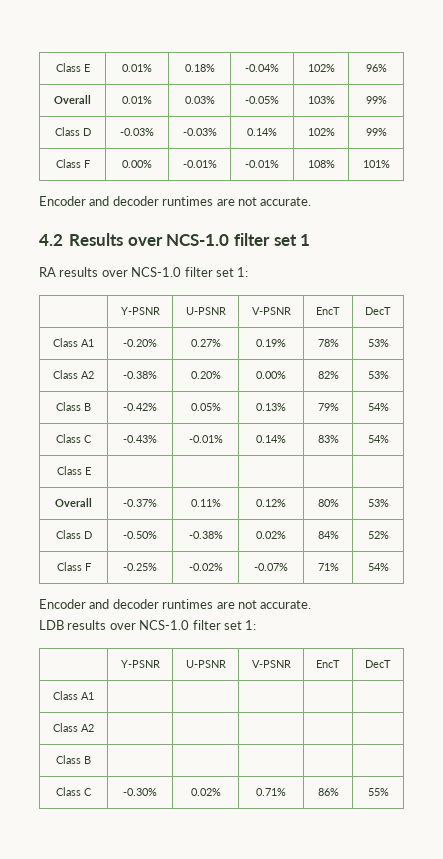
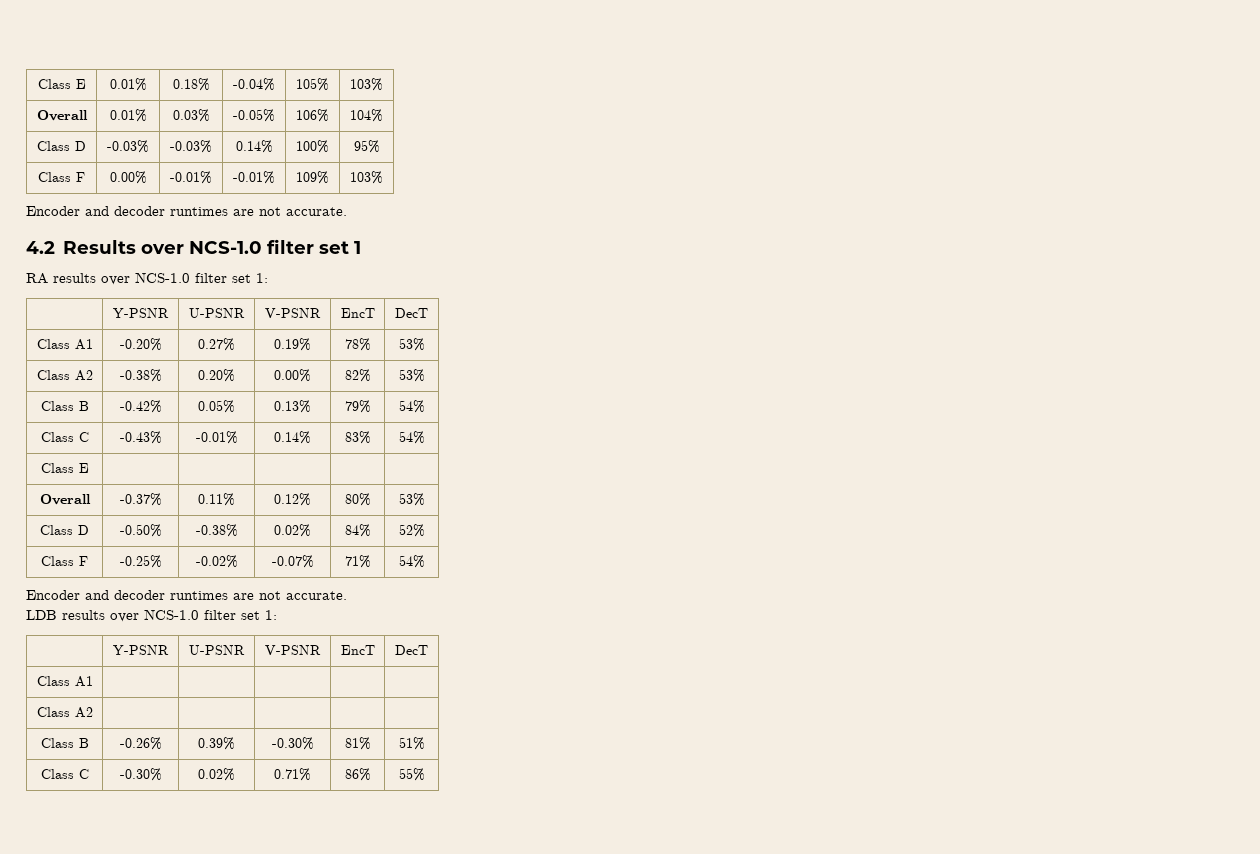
[307,64,335,72] [365,64,387,72] 102% | 96% -> [296,78,329,91] [350,78,383,91] 105% | 103%
[307,96,335,104] [365,96,387,104] 103% | 99% -> [296,109,329,122] [350,109,383,122] 106% | 104%
[307,128,335,136] [365,128,387,136] 102% | 99% -> [296,140,329,153] [353,140,380,153] 100% | 95%
[307,160,335,168] [362,160,390,168] 108% | 101% -> [296,171,329,184] [350,171,383,184] 109% | 103%
(91, 760) | | | | -> [119,737,162,750] [198,737,235,750] [271,737,314,750] [344,737,371,750] [398,737,425,750] -0.26% | 0.39% | -0.30% | 81% | 51%

